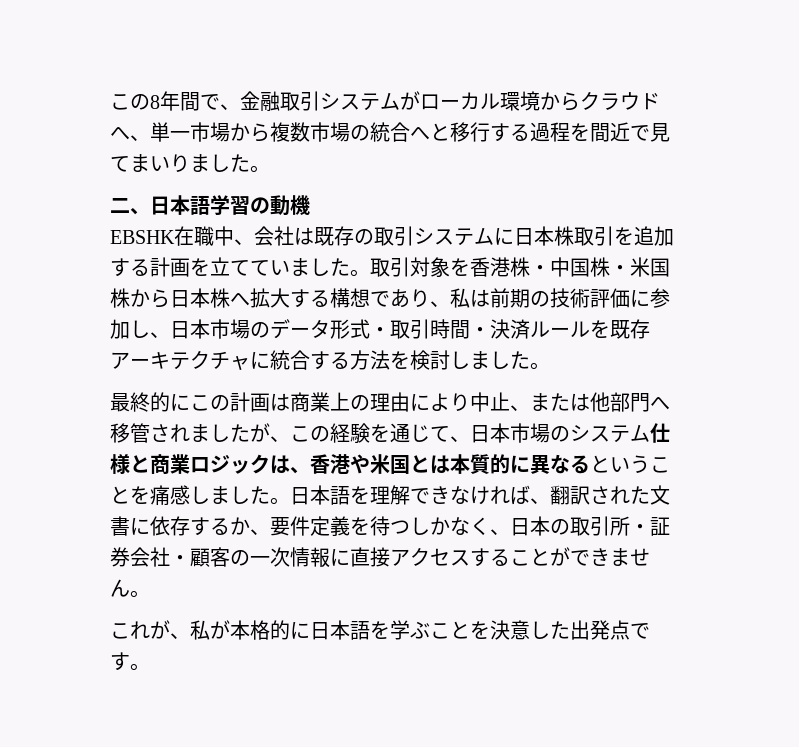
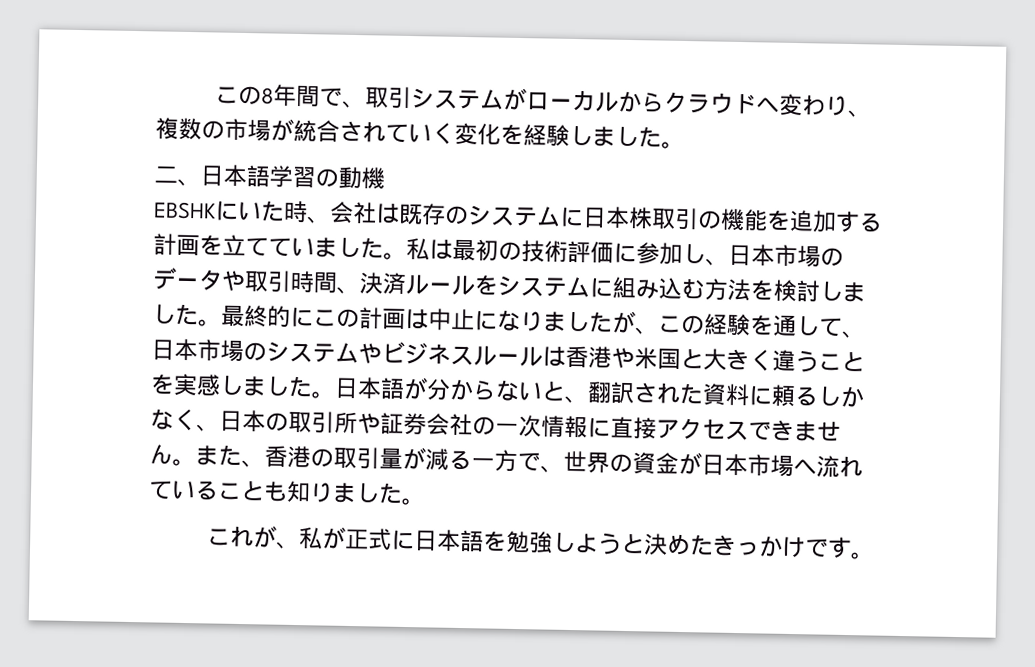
[240,91,280,111] 金融 -> (366, 104) none
[500,91,540,111] 環境 -> (619, 101) none
[130,122,670,142] [110,154,190,173] 、単一市場から複数市場の統合へと移行する過程を間近で見てまいり -> [778,93,872,118] [155,117,593,147] 変わり、複数の市場が統合されていく変化を経験し
[174,226,234,246] 在職中 -> [215,200,308,224] にいた時
[374,226,414,246] 取引 -> (469, 215) none
(614, 236) none -> [697,208,768,232] の機能
[370,257,670,277] [110,288,530,308] 取引対象を香港株・中国株・米国株から日本株へ拡大する構想であり、私は前期 -> [406,237,499,262] 私は最初
[330,319,390,339] 形式・ -> [221,270,246,292] や
[470,327,490,337] ・ -> [336,286,360,295] 、
[610,319,650,339] [110,350,350,370] 既存アーキテクチャに統合する -> [497,275,706,300] システムに組み込む
(550, 366) // -> (222, 323) none
[290,392,670,412] [110,423,190,443] 商業上の理由により中止、または他部門へ移管され -> [428,308,544,332] 中止になり
[410,424,430,442] じ -> [796,316,820,336] し
[650,423,670,443] [110,454,630,474] 仕様と商業ロジックは、香港や米国とは本質的に異なるとい -> [358,341,796,372] やビジネスルールは香港や米国と大きく違
[150,485,170,506] 痛 -> [173,373,198,397] 実
[350,485,670,505] [110,516,410,536] を理解できなければ、翻訳された文書に依存するか、要件定義を待つ -> [403,376,819,408] が分からないと、翻訳された資料に頼る
[630,524,650,534] ・ -> [357,413,381,434] や
[170,547,230,567] ・顧客 -> (473, 425) none
[470,547,570,567] することが -> (749, 430) none
(150, 594) none -> [195,444,863,478] [148,480,425,506] また、香港の取引量が減る一方で、世界の資金が日本市場へ流れていることも知りました。
[230,620,290,640] 本格的 -> [344,528,392,551] 正式
[390,620,630,640] 学ぶことを決意した出発点 -> [505,530,806,558] 勉強しようと決めたきっかけ

